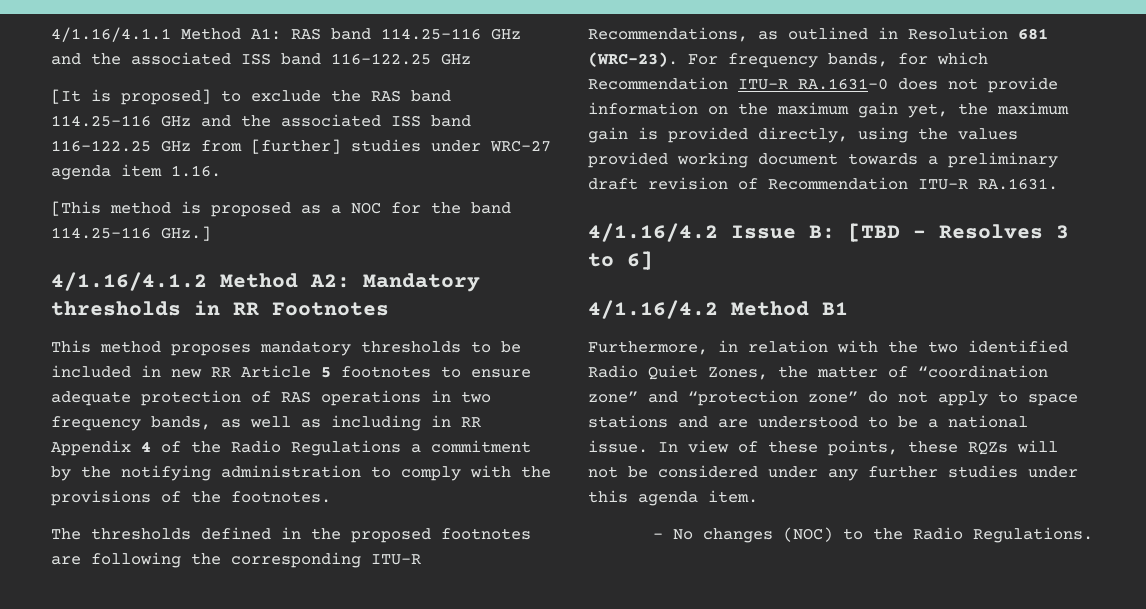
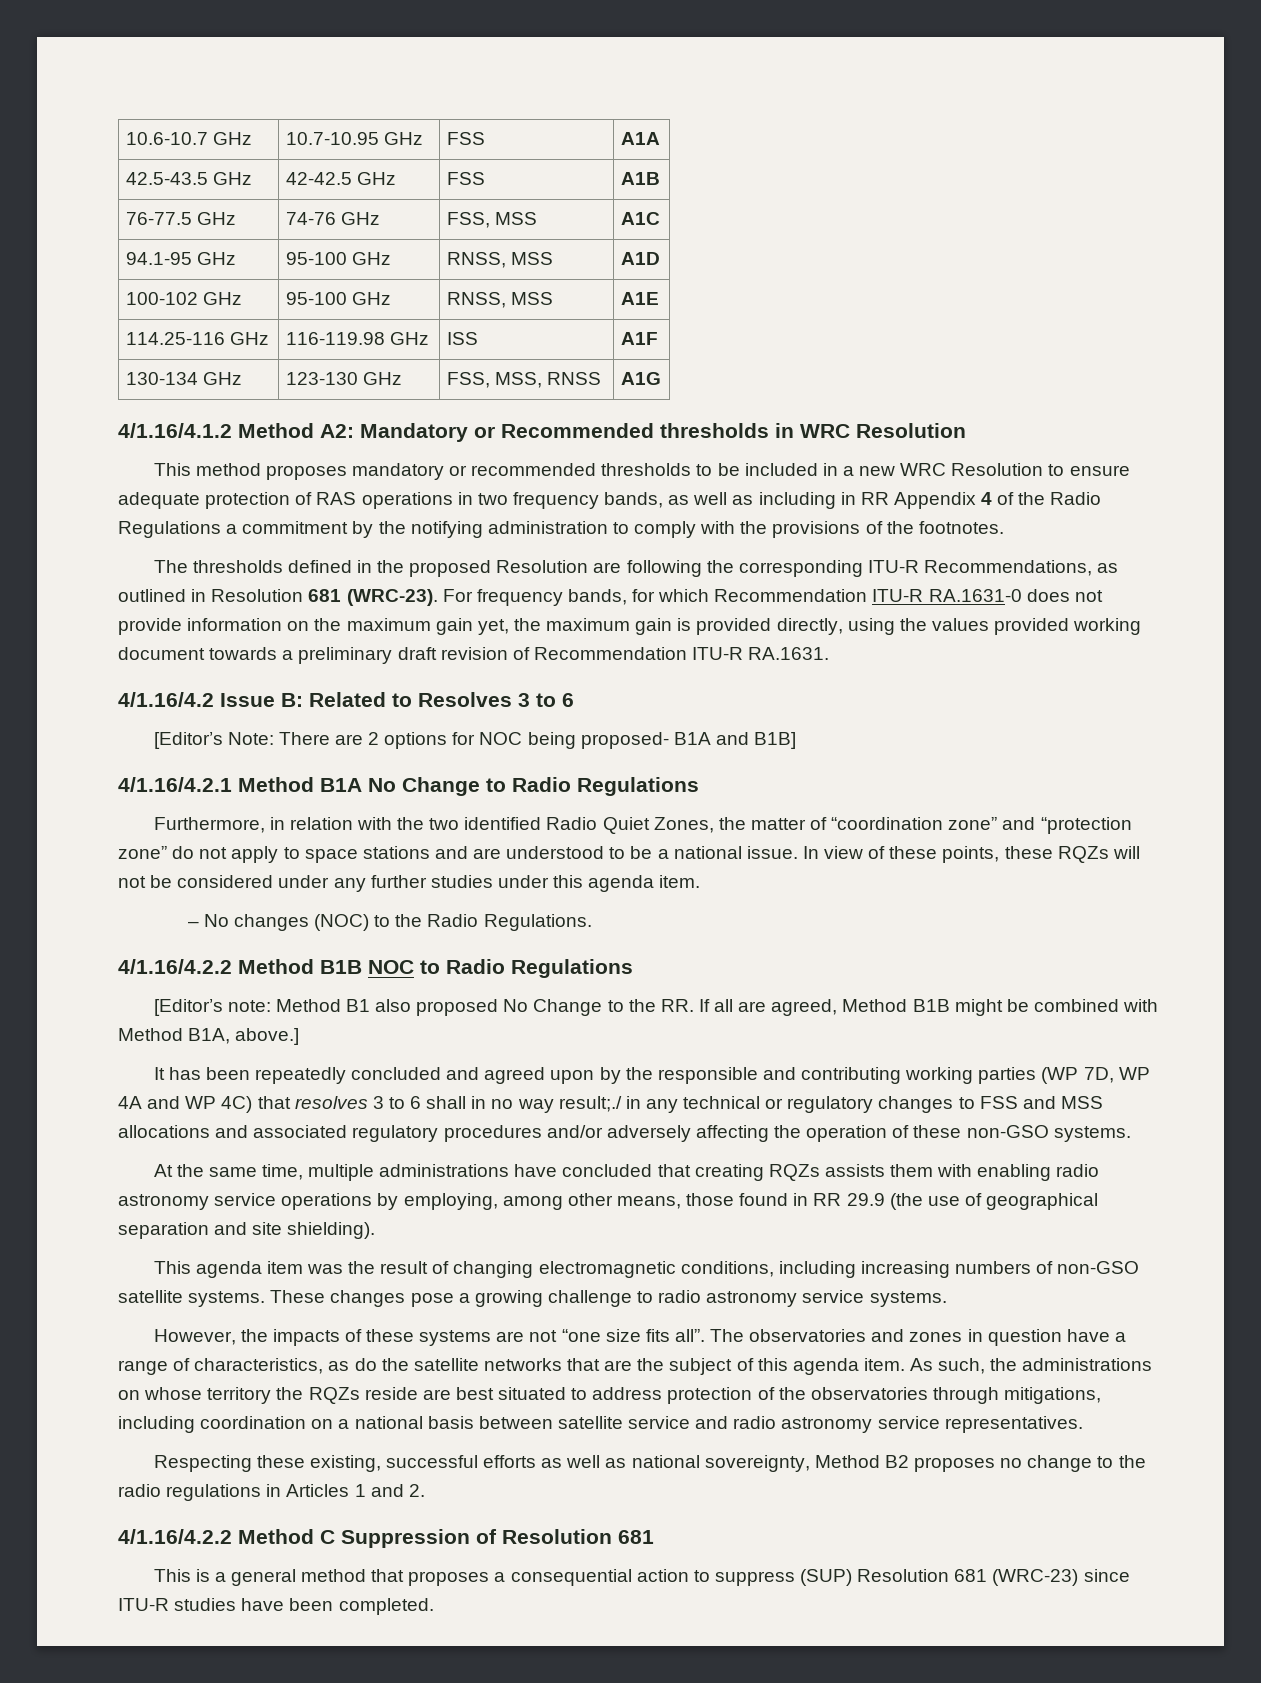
[51,27,521,42] [51,52,471,65] [51,89,451,105] [51,114,471,127] [51,139,551,154] [51,164,221,180] [51,201,511,217] [51,226,211,241] [51,272,480,292] [51,300,389,316] 4/1.16/4.1.1 Method A1: RAS band 114.25-116 GHz and the associated ISS band 116-122.25 GHz // [It is proposed] to exclude the RAS band 114.25-116 GHz and the associated ISS band 116-122.25 GHz from [further] studies under WRC-27 agenda item 1.16. // [This method is proposed as a NOC for the band 114.25-116 GHz.] // 4/1.16/4.1.2 Method A2: Mandatory thresholds in RR Footnotes -> [125,132,252,145] [285,132,423,145] [446,132,485,145] [620,132,660,145] [125,172,252,185] [285,172,396,185] [446,172,485,185] [620,172,660,185] [125,212,236,225] [285,212,380,225] [446,212,537,228] [620,212,660,225] [125,252,236,265] [285,252,391,265] [446,252,553,268] [620,252,660,265] [125,292,242,305] [285,292,391,305] [446,292,553,308] [620,292,659,305] [125,332,269,345] [285,332,429,345] [446,332,478,345] [620,332,658,345] [125,372,242,385] [285,372,402,385] [446,372,601,388] [620,372,661,385] [118,423,966,442] 10.6-10.7 GHz | 10.7-10.95 GHz | FSS | A1A // 42.5-43.5 GHz | 42-42.5 GHz | FSS | A1B // 76-77.5 GHz | 74-76 GHz | FSS, MSS | A1C // 94.1-95 GHz | 95-100 GHz | RNSS, MSS | A1D // 100-102 GHz | 95-100 GHz | RNSS, MSS | A1E // 114.25-116 GHz | 116-119.98 GHz | ISS | A1F // 130-134 GHz | 123-130 GHz | FSS, MSS, RNSS | A1G // 4/1.16/4.1.2 Method A2: Mandatory or Recommended thresholds in WRC Resolution
(351, 348) none -> [449,463,597,476] or recommended
[171,365,431,378] new RR Article 5 footnotes -> [842,463,1044,476] a new WRC Resolution
[441,528,531,540] footnotes -> [496,560,589,573] Resolution
[848,223,926,242] [TBD – -> [309,692,412,707] Related to
[627,251,653,270] [588,300,848,319] 6] // 4/1.16/4.2 Method B1 -> [562,693,574,707] [153,732,797,749] [118,777,699,796] 6 // [Editor’s Note: There are 2 options for NOC being proposed- B1A and B1B] // 4/1.16/4.2.1 Method B1A No Change to Radio Regulations
(1094, 535) none -> [118,959,633,978] [153,999,1159,1016] [118,1028,300,1045] [153,1067,1150,1084] [118,1096,1103,1113] [118,1125,1131,1142] [153,1164,1100,1181] [118,1193,1099,1210] [118,1222,376,1239] [153,1261,1140,1278] [118,1290,947,1307] [153,1329,1127,1346] [118,1358,1153,1375] [118,1387,1102,1404] [118,1416,1083,1433] [153,1455,1146,1472] [118,1484,425,1501] [118,1529,654,1548] [153,1569,1130,1586] [118,1598,434,1615] // 4/1.16/4.2.2 Method B1B NOC to Radio Regulations // [Editor’s note: Method B1 also proposed No Change to the RR. If all are agreed, Method B1B might be combined with Method B1A, above.] // It has been repeatedly concluded and agreed upon by the responsible and contributing working parties (WP 7D, WP 4A and WP 4C) that resolves 3 to 6 shall in no way result;./ in any technical or regulatory changes to FSS and MSS allocations and associated regulatory procedures and/or adversely affecting the operation of these non-GSO systems. // At the same time, multiple administrations have concluded that creating RQZs assists them with enabling radio astronomy service operations by employing, among other means, those found in RR 29.9 (the use of geographical separation and site shielding). // This agenda item was the result of changing electromagnetic conditions, including increasing numbers of non-GSO satellite systems. These changes pose a growing challenge to radio astronomy service systems. // However, the impacts of these systems are not “one size fits all”. The observatories and zones in question have a range of characteristics, as do the satellite networks that are the subject of this agenda item. As such, the administrations on whose territory the RQZs reside are best situated to address protection of the observatories through mitigations, including coordination on a national basis between satellite service and radio astronomy service representatives. // Respecting these existing, successful efforts as well as national sovereignty, Method B2 proposes no change to the radio regulations in Articles 1 and 2. // 4/1.16/4.2.2 Method C Suppression of Resolution 681 // This is a general method that proposes a consequential action to suppress (SUP) Resolution 681 (WRC-23) since ITU-R studies have been completed.

